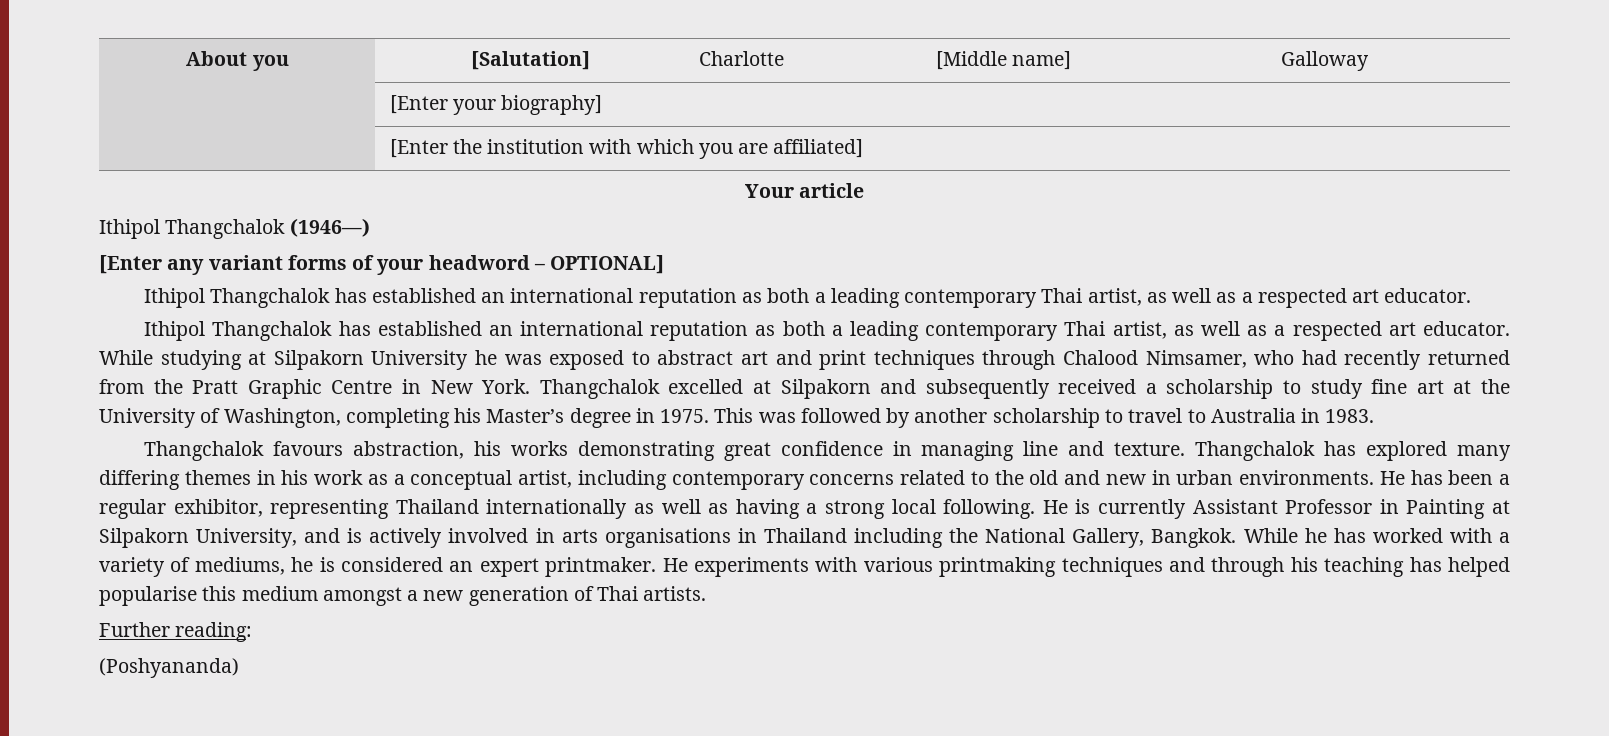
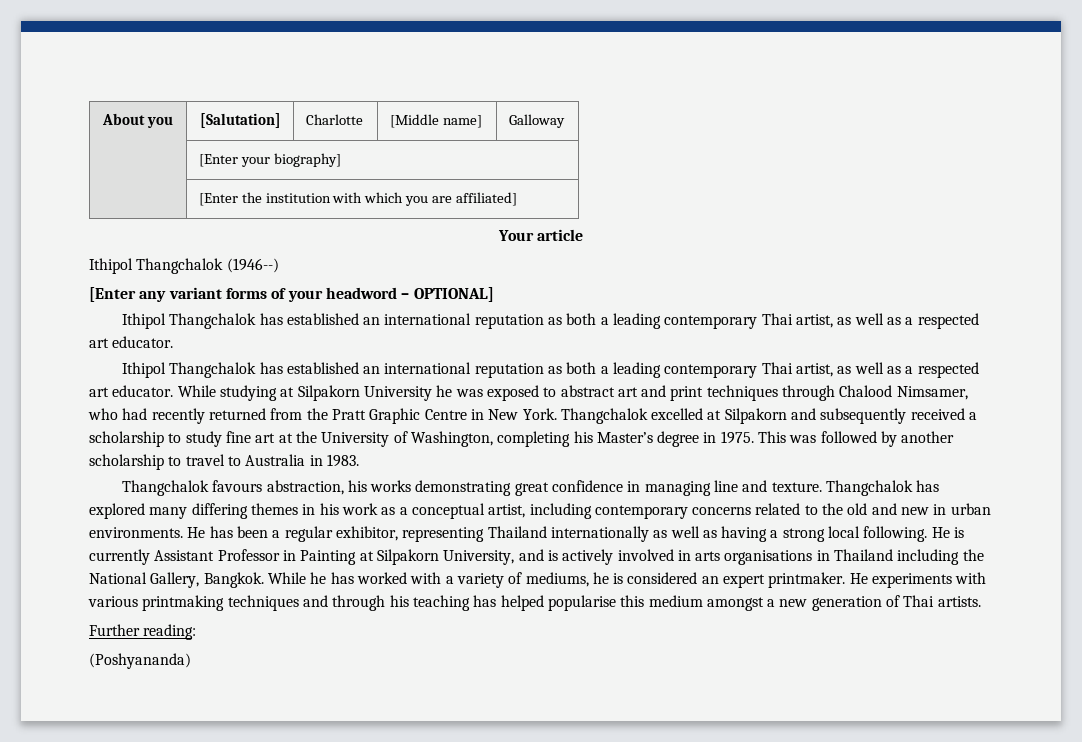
[289,218,370,237] (1946—) -> [226,258,279,273] (1946--)

